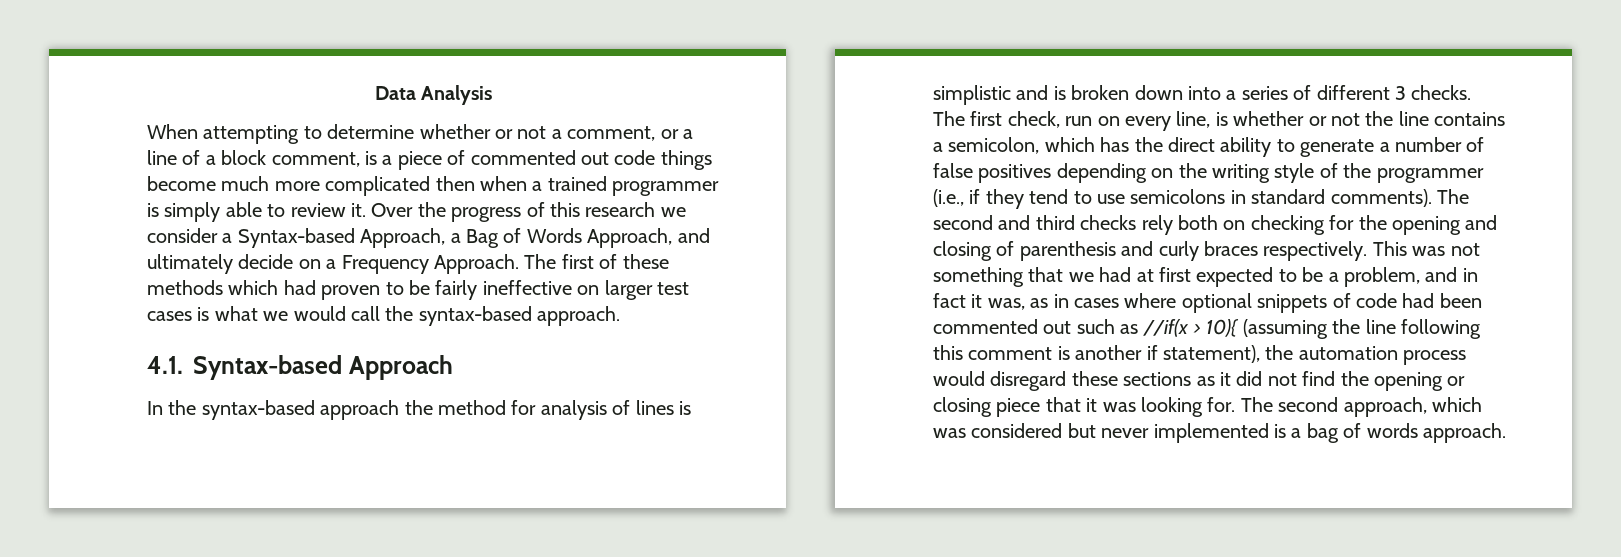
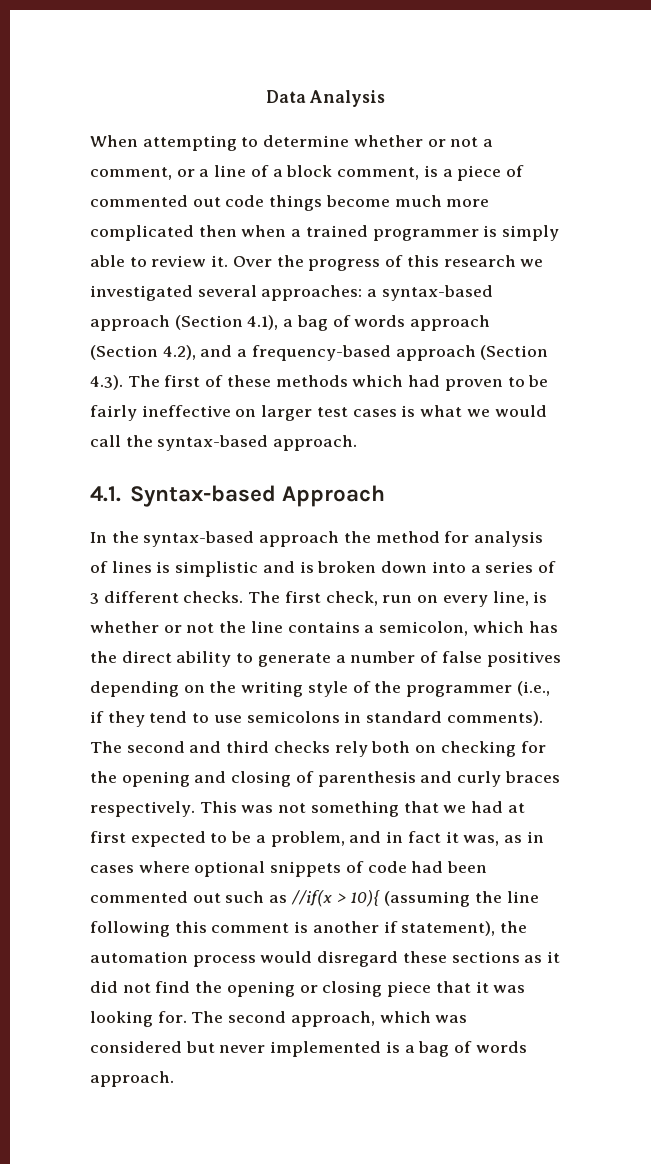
[147,228,710,248] [147,254,519,274] consider a Syntax-based Approach, a Bag of Words Approach, and ultimately decide on a Frequency Approach. -> [90,285,493,301] [90,315,491,331] [90,345,549,361] [90,375,123,390] investigated several approaches: a syntax-based approach (Section 4.1), a bag of words approach (Section 4.2), and a frequency-based approach (Section 4.3).
[1316,85,1406,100] different 3 -> [90,591,179,604] 3 different

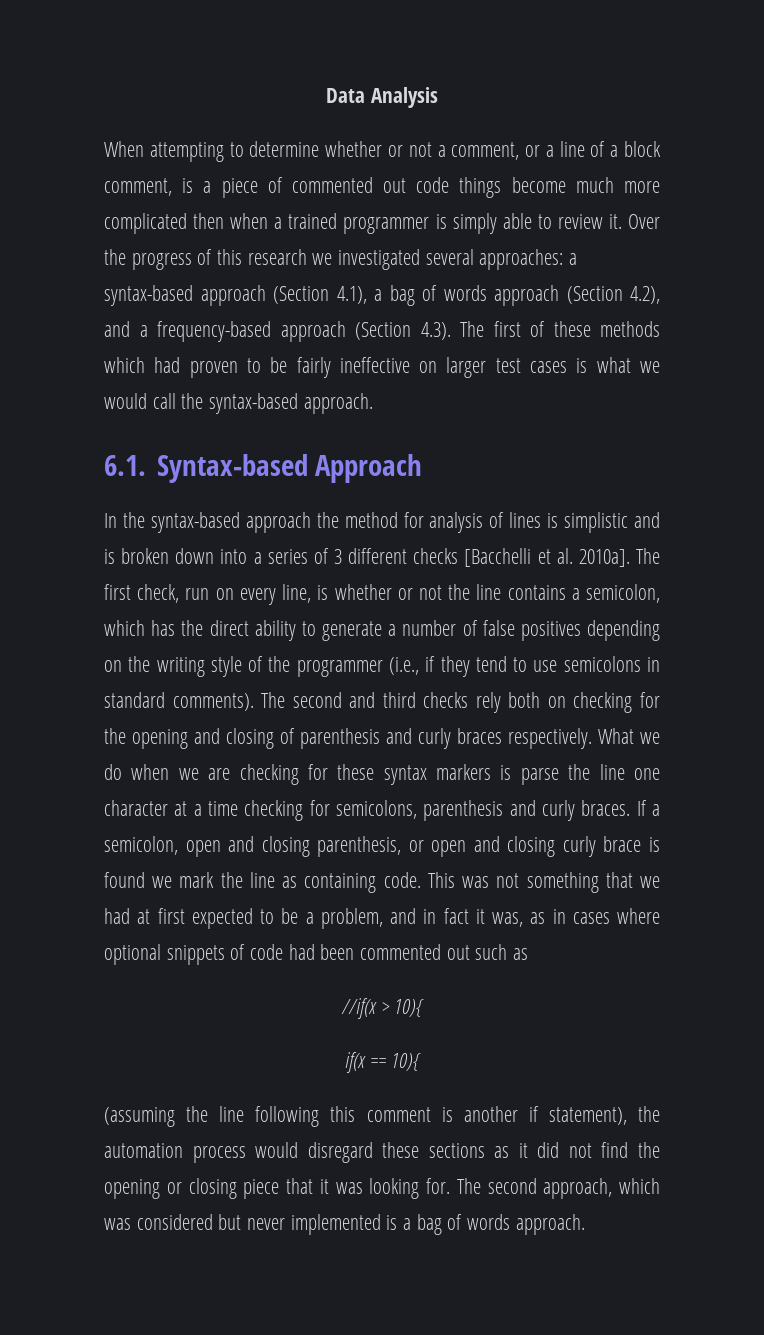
[90,486,121,502] 4.1. -> [104,455,146,476] 6.1.
[183,591,244,603] checks. -> [413,548,630,567] checks [Bacchelli et al. 2010a].
(195, 809) none -> [597,728,660,744] [104,764,660,785] [104,800,660,821] [104,836,660,857] [104,872,421,893] What we do when we are checking for these syntax markers is parse the line one character at a time checking for semicolons, parenthesis and curly braces. If a semicolon, open and closing parenthesis, or open and closing curly brace is found we mark the line as containing code.
(288, 899) none -> (529, 954) //
(381, 898) none -> [344,1052,422,1073] // if(x == 10){ //

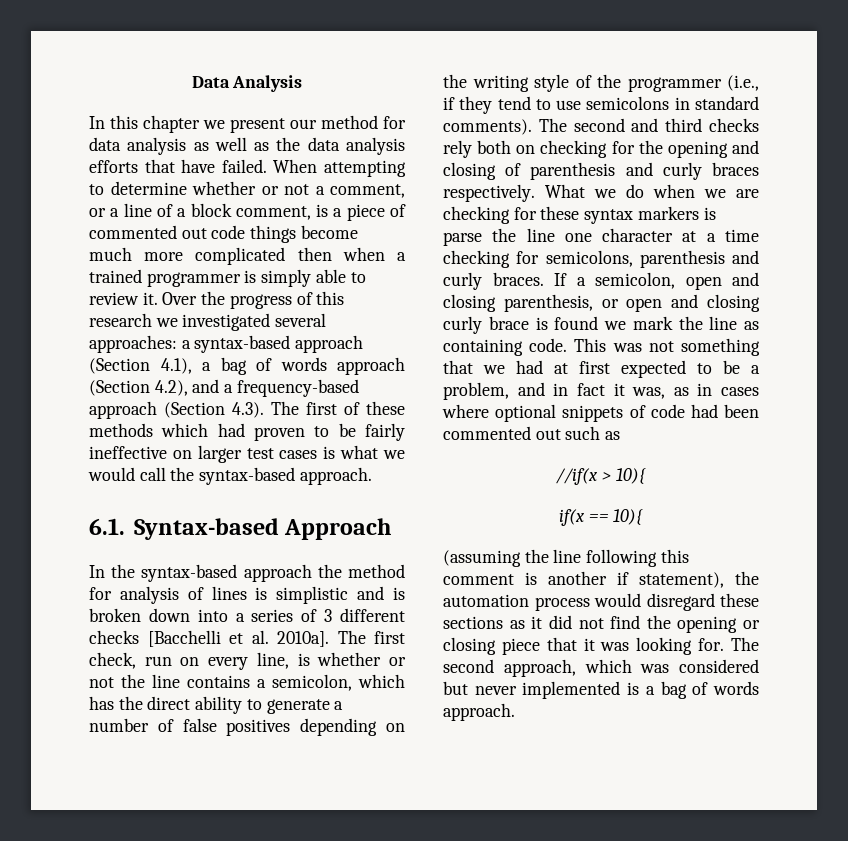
(438, 97) none -> [89,115,406,133] [89,137,405,155] [89,159,267,173] In this chapter we present our method for data analysis as well as the data analysis efforts that have failed.

